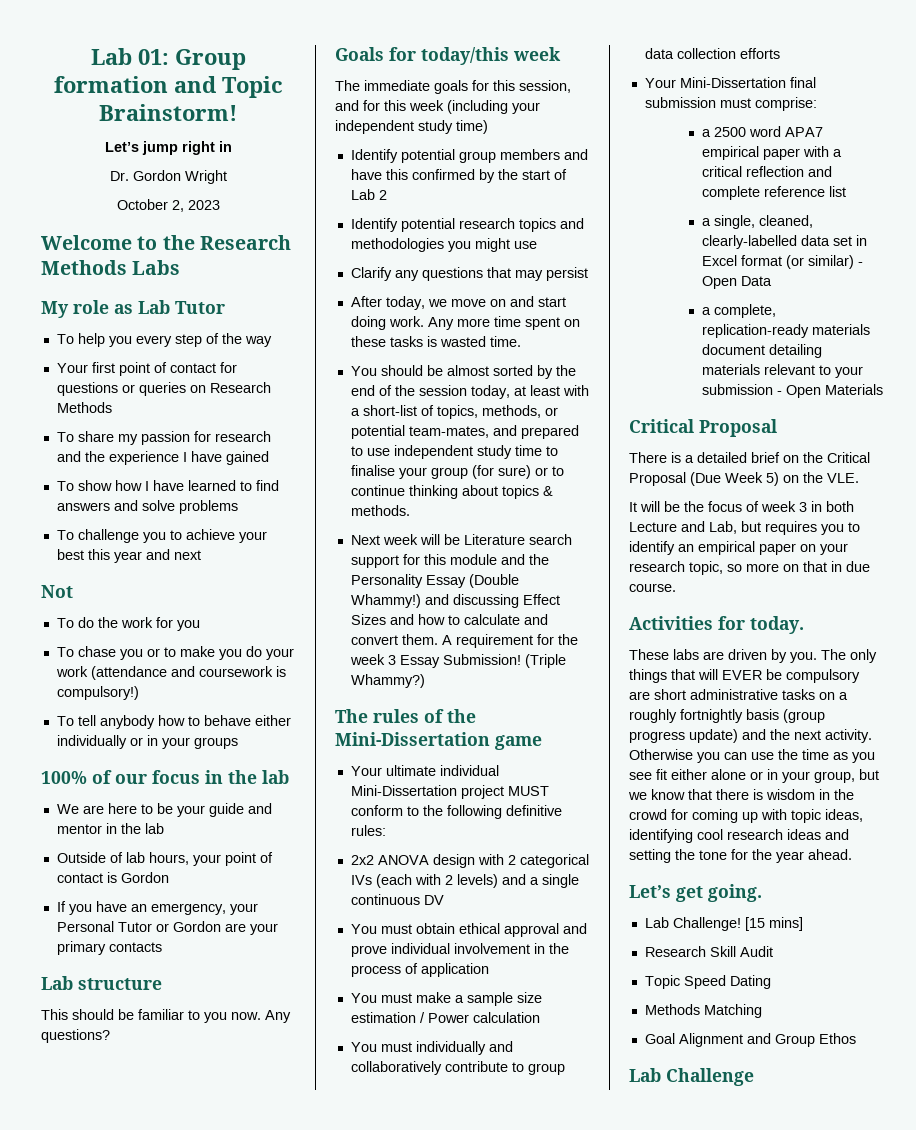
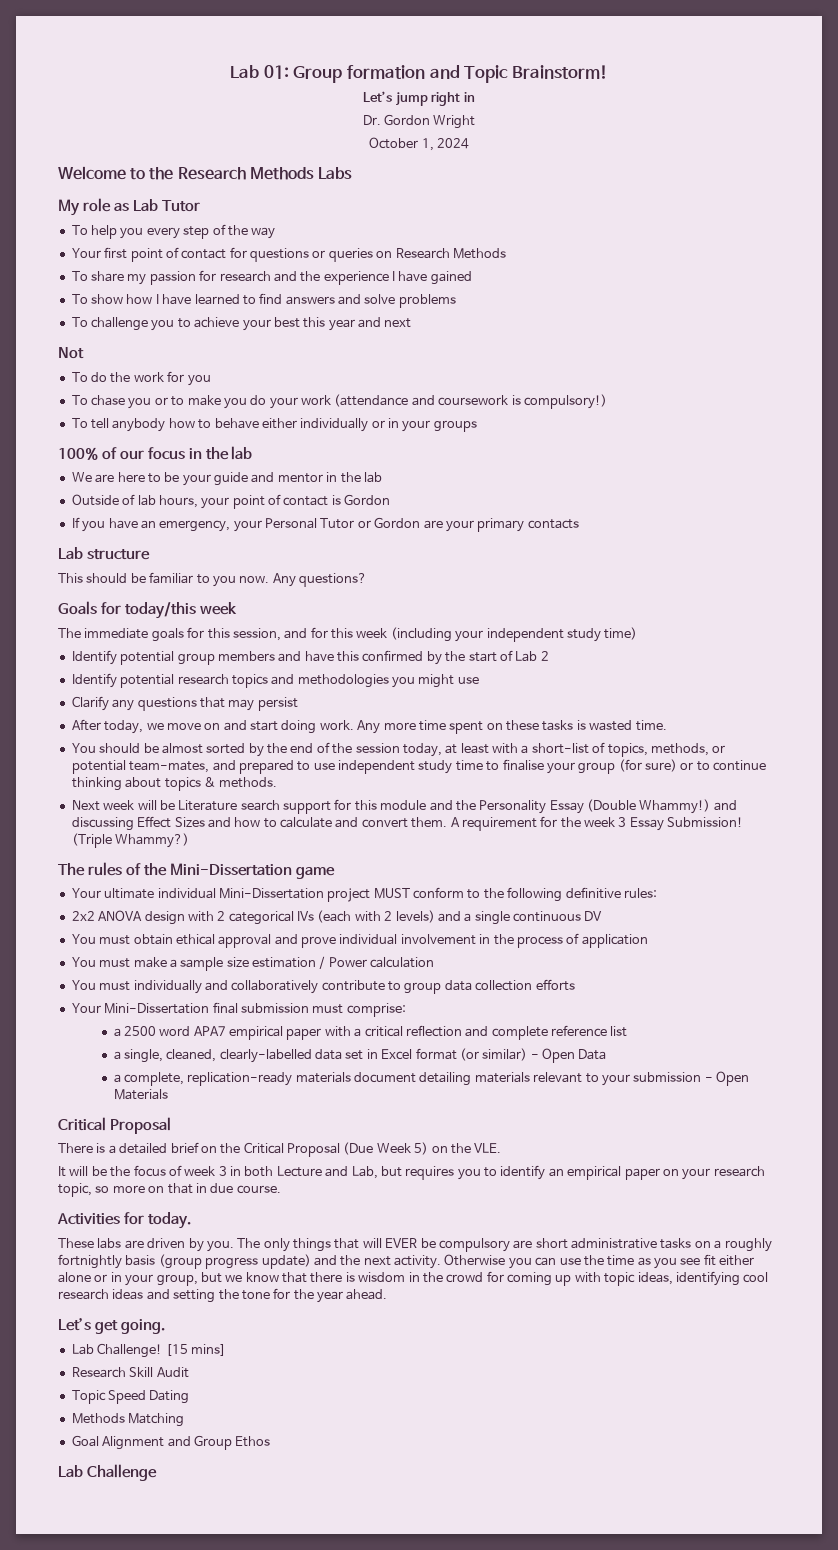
[171,200,220,212] 2, 2023 -> [421,138,469,151] 1, 2024

